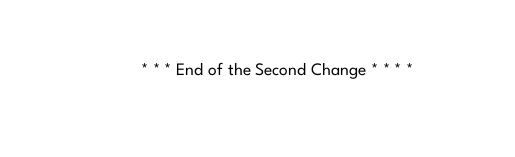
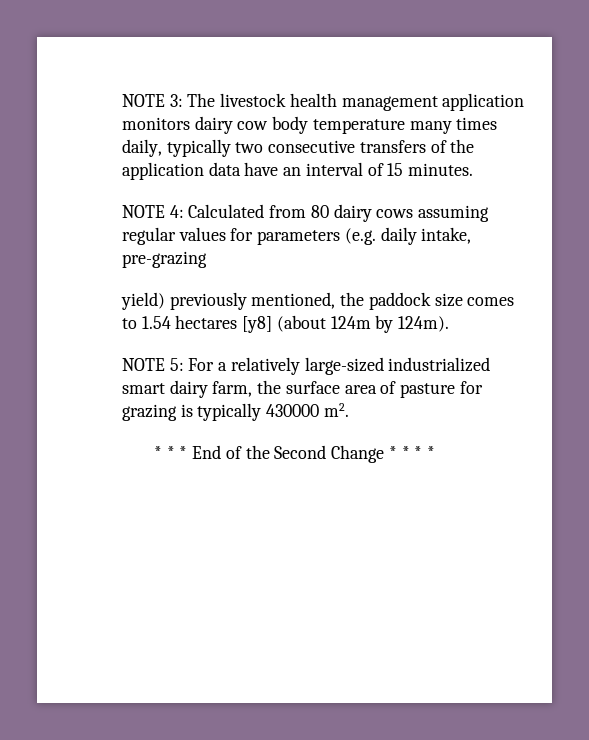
(141, 69) none -> [121,93,525,111] [121,116,498,134] [121,139,475,157] [121,162,473,180] [121,204,489,222] [121,227,472,245] [121,251,207,268] [120,292,515,310] [121,315,449,333] [121,357,491,375] [121,380,483,398] [121,403,349,421] NOTE 3: The livestock health management application monitors dairy cow body temperature many times daily, typically two consecutive transfers of the application data have an interval of 15 minutes. // NOTE 4: Calculated from 80 dairy cows assuming regular values for parameters (e.g. daily intake, pre-grazing // yield) previously mentioned, the paddock size comes to 1.54 hectares [y8] (about 124m by 124m). // NOTE 5: For a relatively large-sized industrialized smart dairy farm, the surface area of pasture for grazing is typically 430000 m2. //

